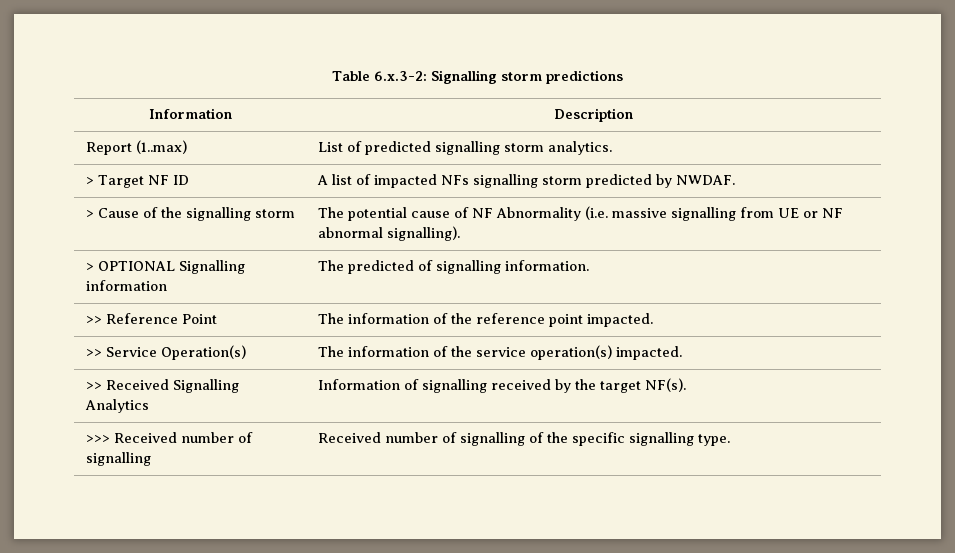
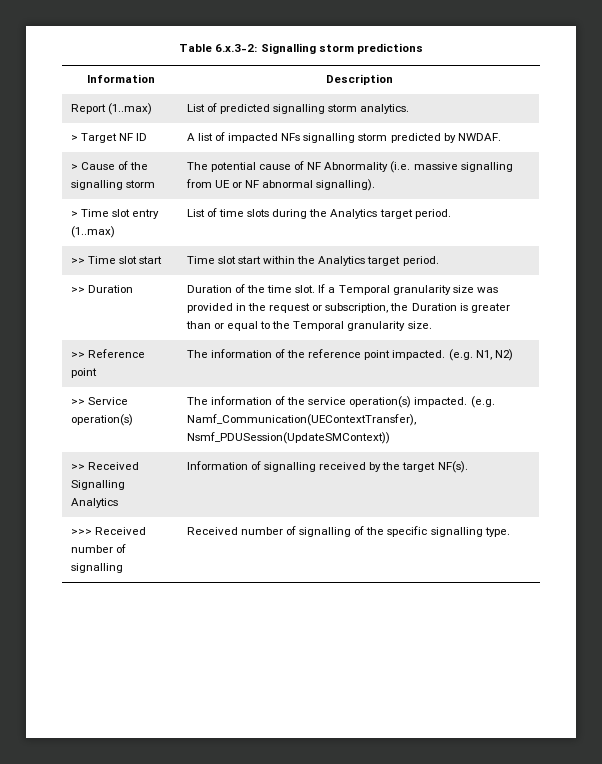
[97,260,245,274] [85,280,167,291] [317,260,589,274] OPTIONAL Signalling information | The predicted of signalling information. -> [80,209,160,219] [70,226,115,238] [186,208,451,219] [70,256,163,264] [186,256,439,266] [70,285,133,293] [186,284,498,295] [186,303,510,313] [185,321,432,331] Time slot entry (1..max) | List of time slots during the Analytics target period. // >> Time slot start | Time slot start within the Analytics target period. // >> Duration | Duration of the time slot. If a Temporal granularity size was provided in the request or subscription, the Duration is greater than or equal to the Temporal granularity size.
[181,314,217,324] Point -> [70,368,97,378] point
(653, 320) none -> [448,349,513,361] (e.g. N1, N2)
[160,345,246,360] Operation(s) -> [70,414,133,426] operation(s)
(682, 353) none -> [470,396,495,408] [186,414,416,426] [186,432,390,444] (e.g. Namf_Communication(UEContextTransfer), Nsmf_PDUSession(UpdateSMContext))

